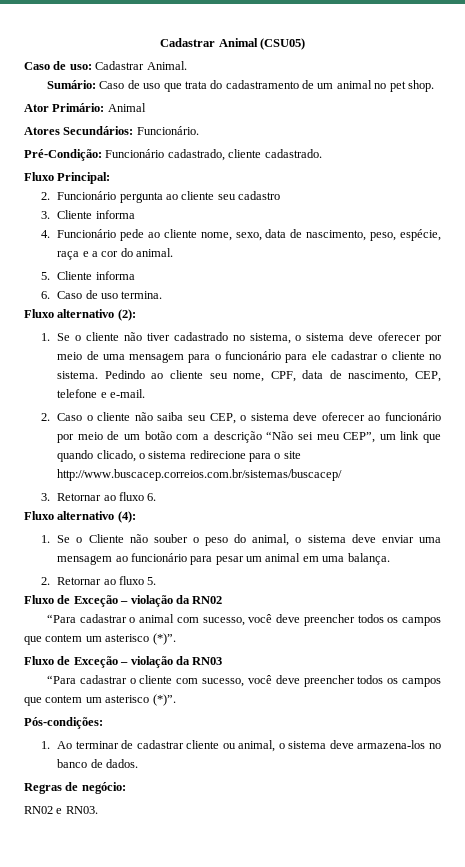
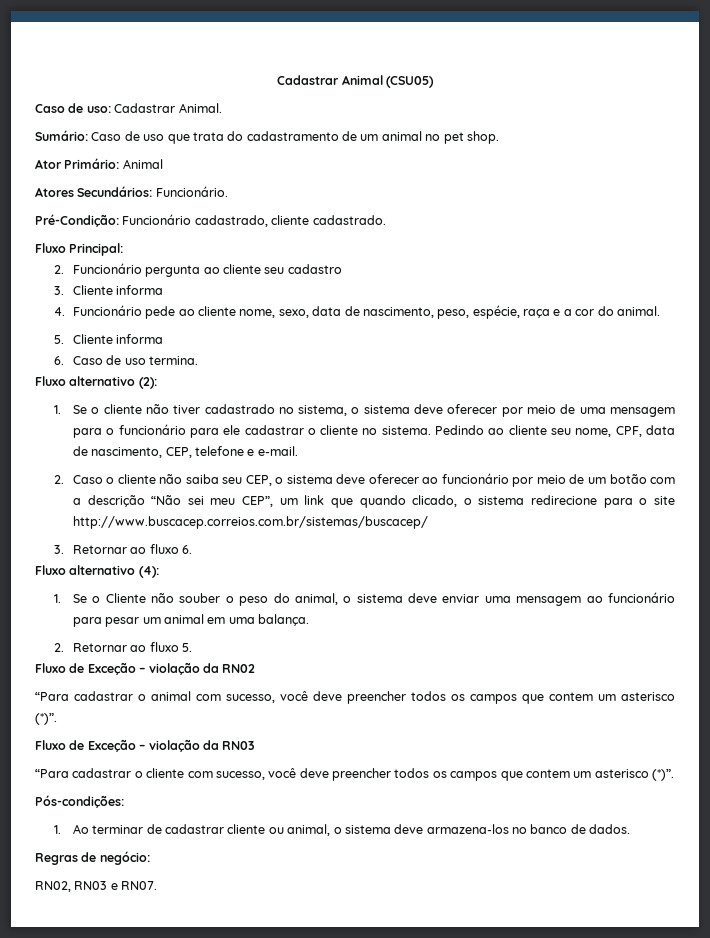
[24,806,98,814] RN02 e RN03. -> [35,881,158,892] RN02, RN03 e RN07.

